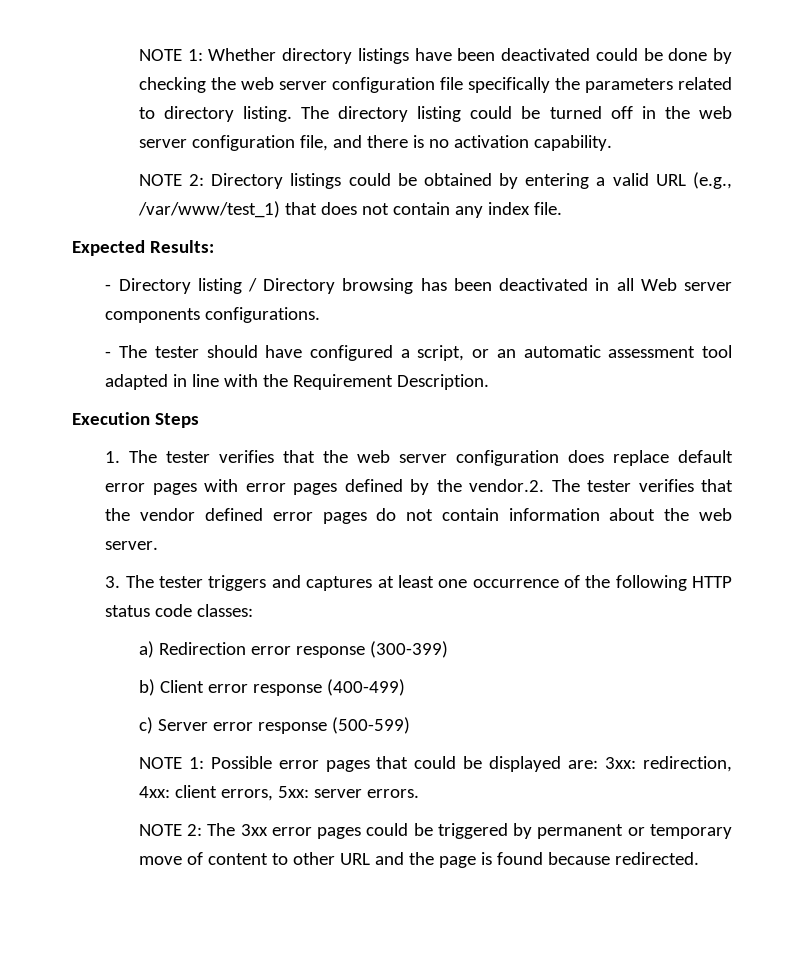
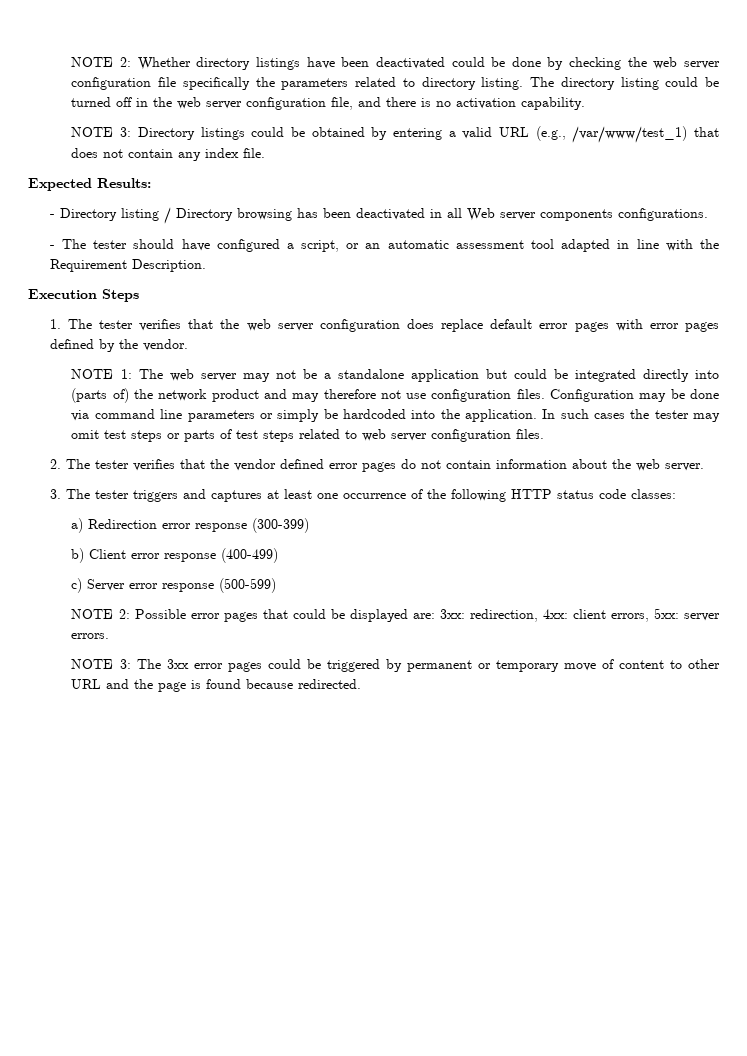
[138,49,203,61] NOTE 1: -> [71,57,132,67] NOTE 2:
[188,174,204,186] 2: -> [120,127,132,137] 3:
[469,479,545,492] vendor.2. -> [142,339,188,351] [71,369,720,382] [71,388,719,403] [71,409,721,422] [71,429,545,442] [49,459,61,469] vendor. // NOTE 1: The web server may not be a standalone application but could be integrated directly into (parts of) the network product and may therefore not use configuration files. Configuration may be done via command line parameters or simply be hardcoded into the application. In such cases the tester may omit test steps or parts of test steps related to web server configuration files. // 2.
[188,757,204,769] 1: -> [118,609,130,619] 2:
[187,824,203,836] 2: -> [119,659,131,669] 3:

